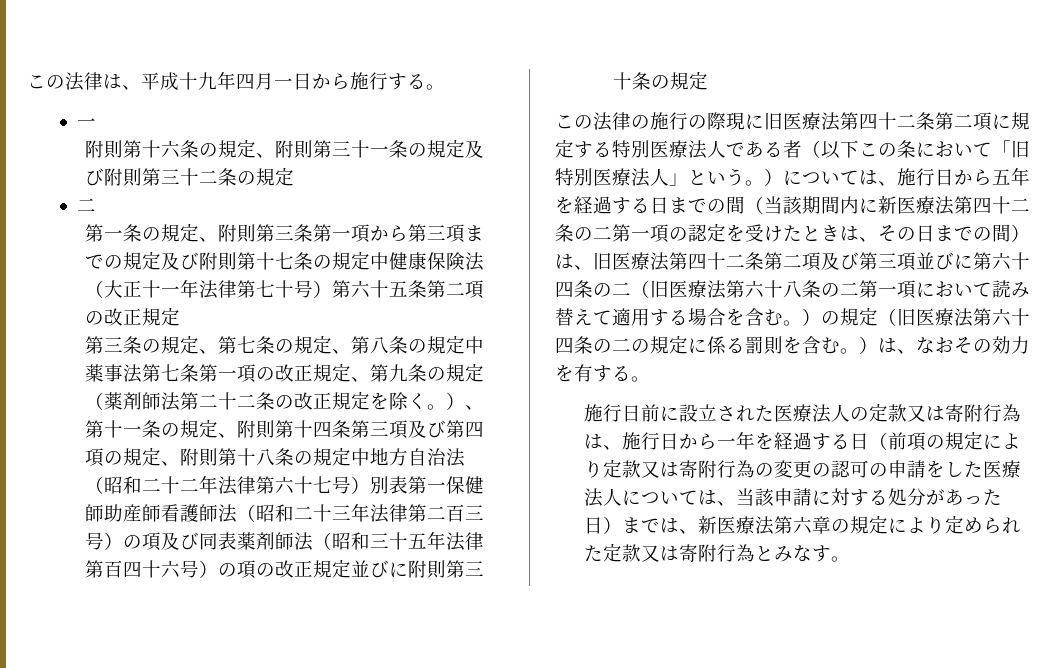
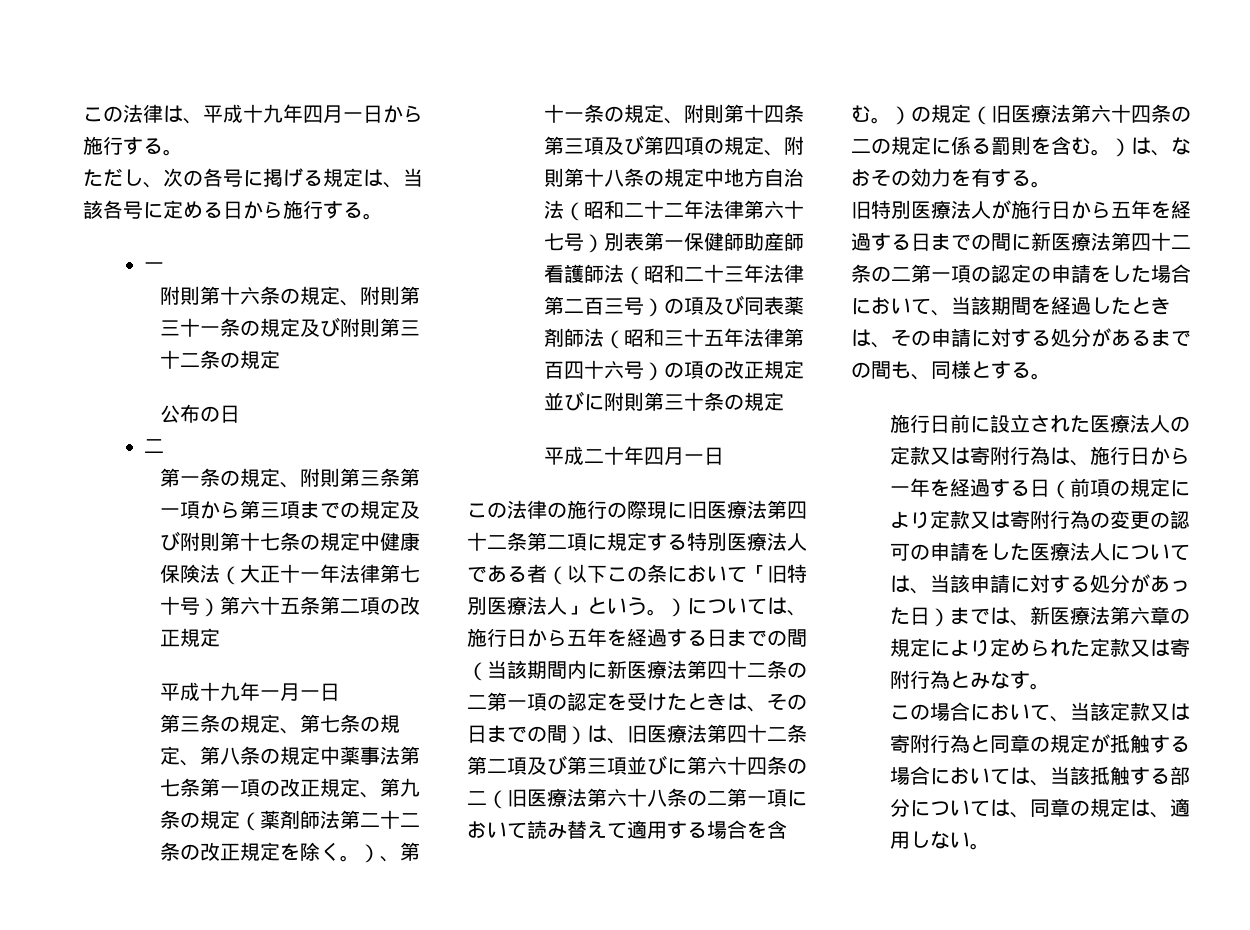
(445, 87) none -> [83,168,423,188] [83,200,383,220] // ただし、次の各号に掲げる規定は、当該各号に定める日から施行する。
(295, 176) none -> [160,404,241,423] // 公布の日
(181, 316) none -> [160,682,341,701] // 平成十九年一月一日
(709, 80) none -> [544,446,725,465] // 平成二十年四月一日
(650, 379) none -> [851,200,1191,219] [851,232,1191,251] [851,264,1191,283] [851,296,1171,316] [851,328,1191,348] [851,360,1051,380] // 旧特別医療法人が施行日から五年を経過する日までの間に新医療法第四十二条の二第一項の認定の申請をした場合において、当該期間を経過したときは、その申請に対する処分があるまでの間も、同様とする。
(851, 559) none -> [889,702,1190,722] [889,734,1190,753] [889,766,1190,786] [889,798,1190,818] [889,831,990,850] // この場合において、当該定款又は寄附行為と同章の規定が抵触する場合においては、当該抵触する部分については、同章の規定は、適用しない。

